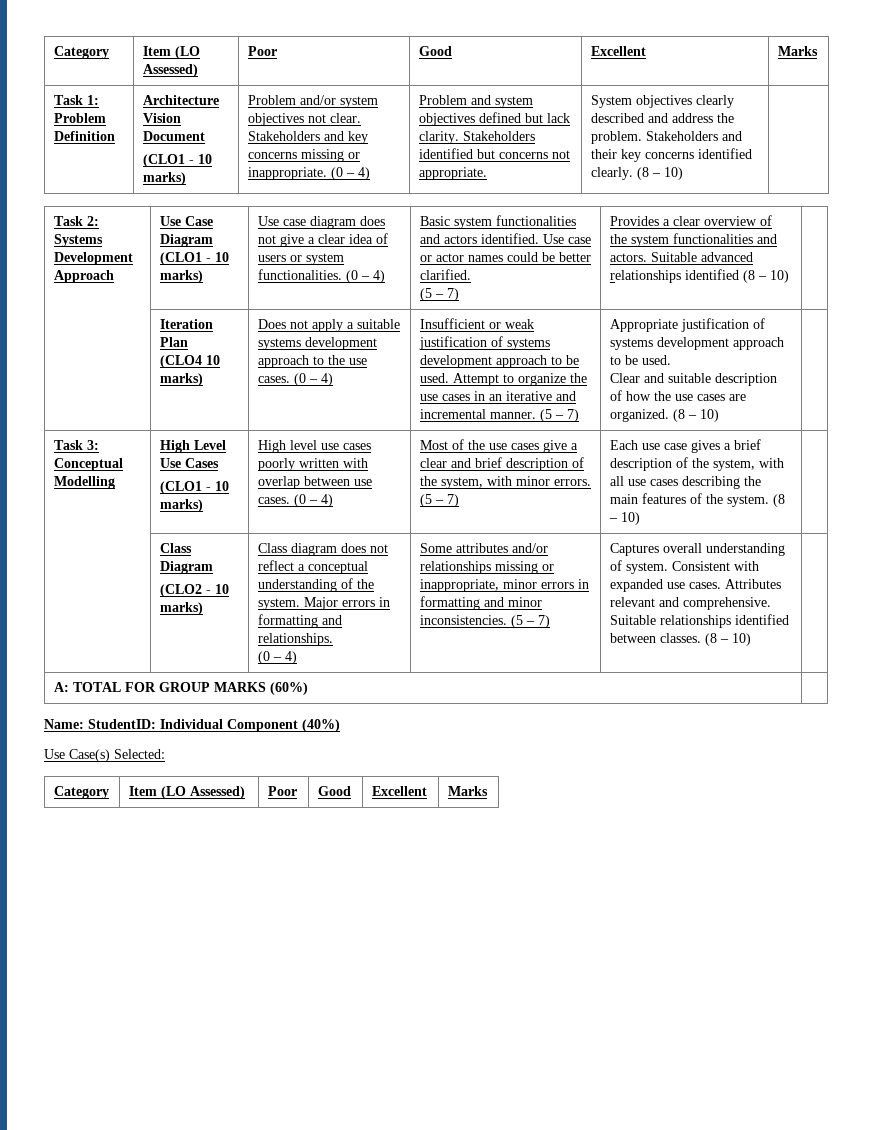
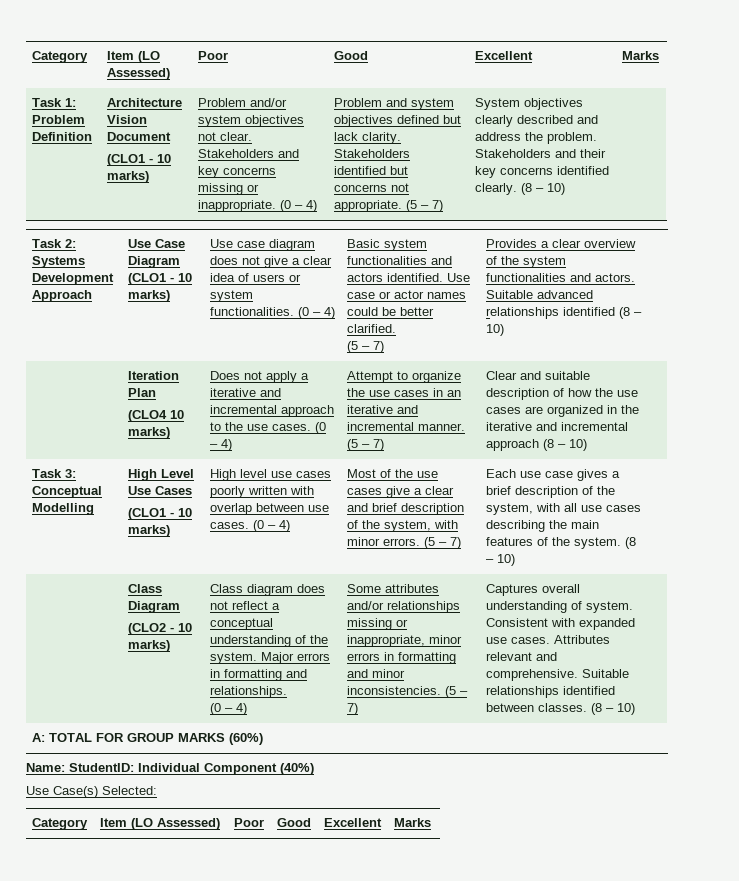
(487, 173) none -> [406,200,444,212] (5 – 7)
[356,319,400,329] [257,337,377,350] suitable systems development -> [210,388,282,397] [210,405,278,414] iterative and incremental
[419,318,534,329] [418,336,550,350] [419,355,579,368] [419,373,449,383] Insufficient or weak justification of systems development approach to be used. -> (233, 445) none
[609,318,765,332] [609,337,784,350] [609,355,671,365] Appropriate justification of systems development approach to be used. // -> (385, 445) none
[609,409,669,422] organized. -> [547,405,640,417] [486,422,629,431] [486,439,540,451] organized in the iterative and incremental approach

